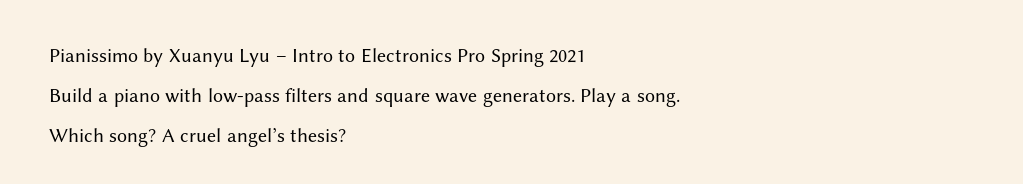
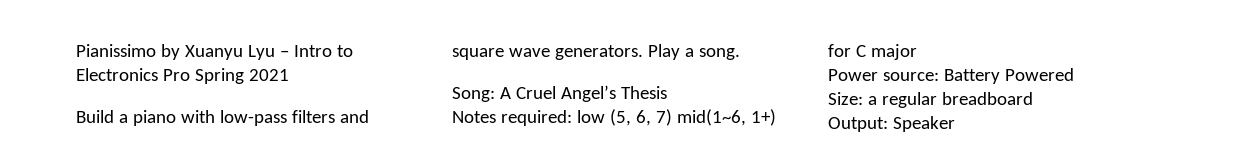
[49,127,346,147] Which song? A cruel angel’s thesis? -> [452,85,667,102] [452,109,776,126] [828,44,917,60] [828,68,1074,84] [828,92,1033,108] [828,116,955,132] Song: A Cruel Angel’s Thesis // Notes required: low (5, 6, 7) mid(1~6, 1+) for C major // Power source: Battery Powered // Size: a regular breadboard // Output: Speaker

